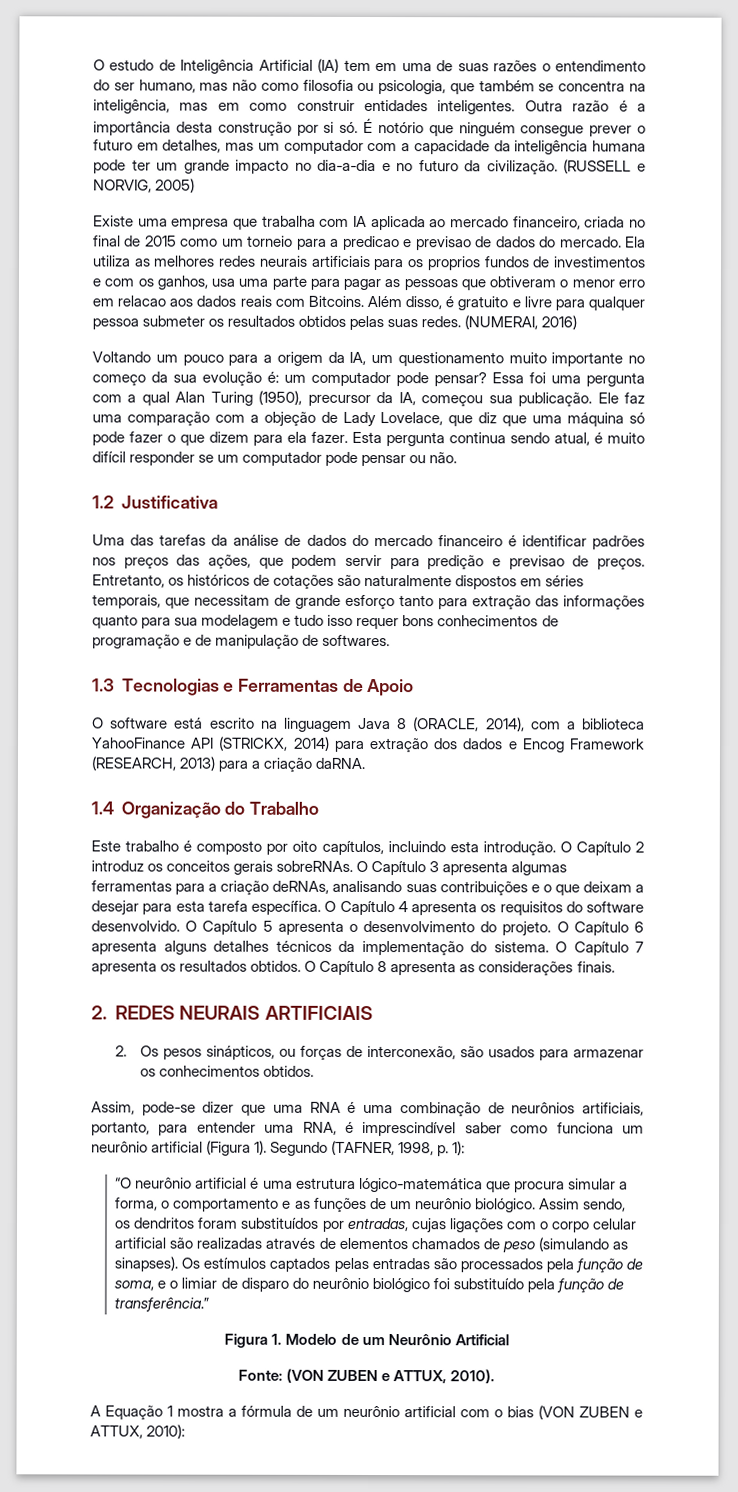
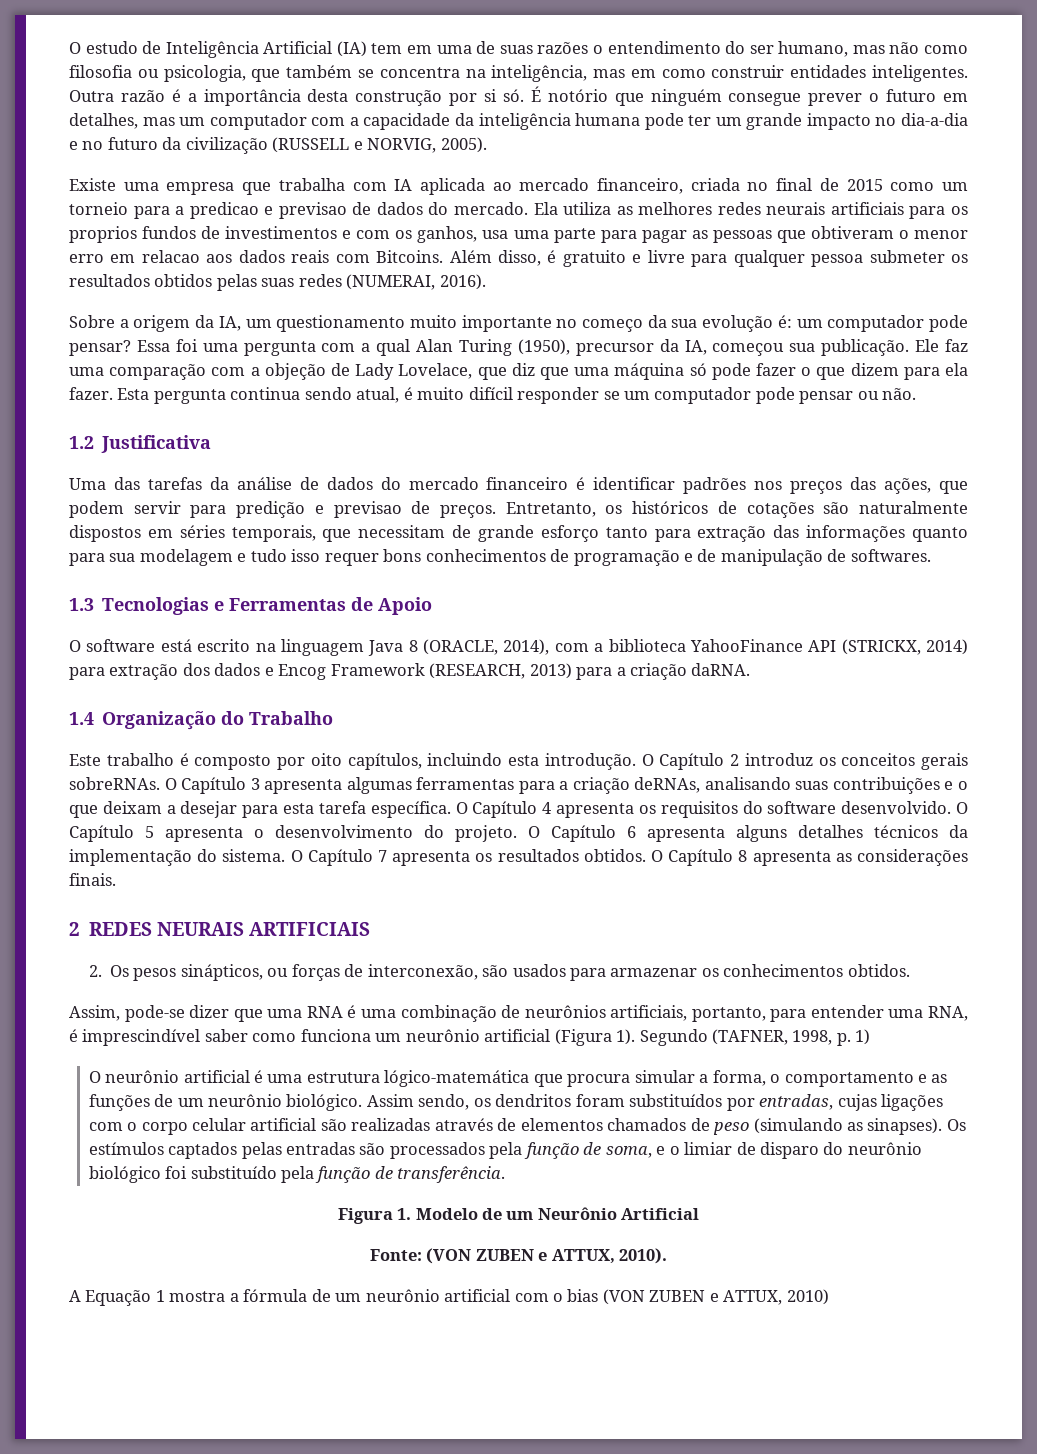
[486,160,558,175] civilização. -> [185,137,268,154] civilização
[155,178,196,193] 2005) -> [440,137,487,153] 2005).
[421,315,578,330] [92,351,259,366] redes. (NUMERAI, 2016) // Voltando um pouco para -> [298,274,486,290] [69,315,115,328] redes (NUMERAI, 2016). // Sobre
[91,1005,107,1020] 2. -> [69,922,80,936] 2
[452,1141,466,1156] [115,1177,133,1189] 1): // “O -> [855,1029,871,1045] [88,1071,101,1083] 1) // O
[114,1297,210,1312] transferência.” -> [397,1166,506,1183] transferência.
[146,1424,186,1439] 2010): -> [786,1289,829,1305] 2010)

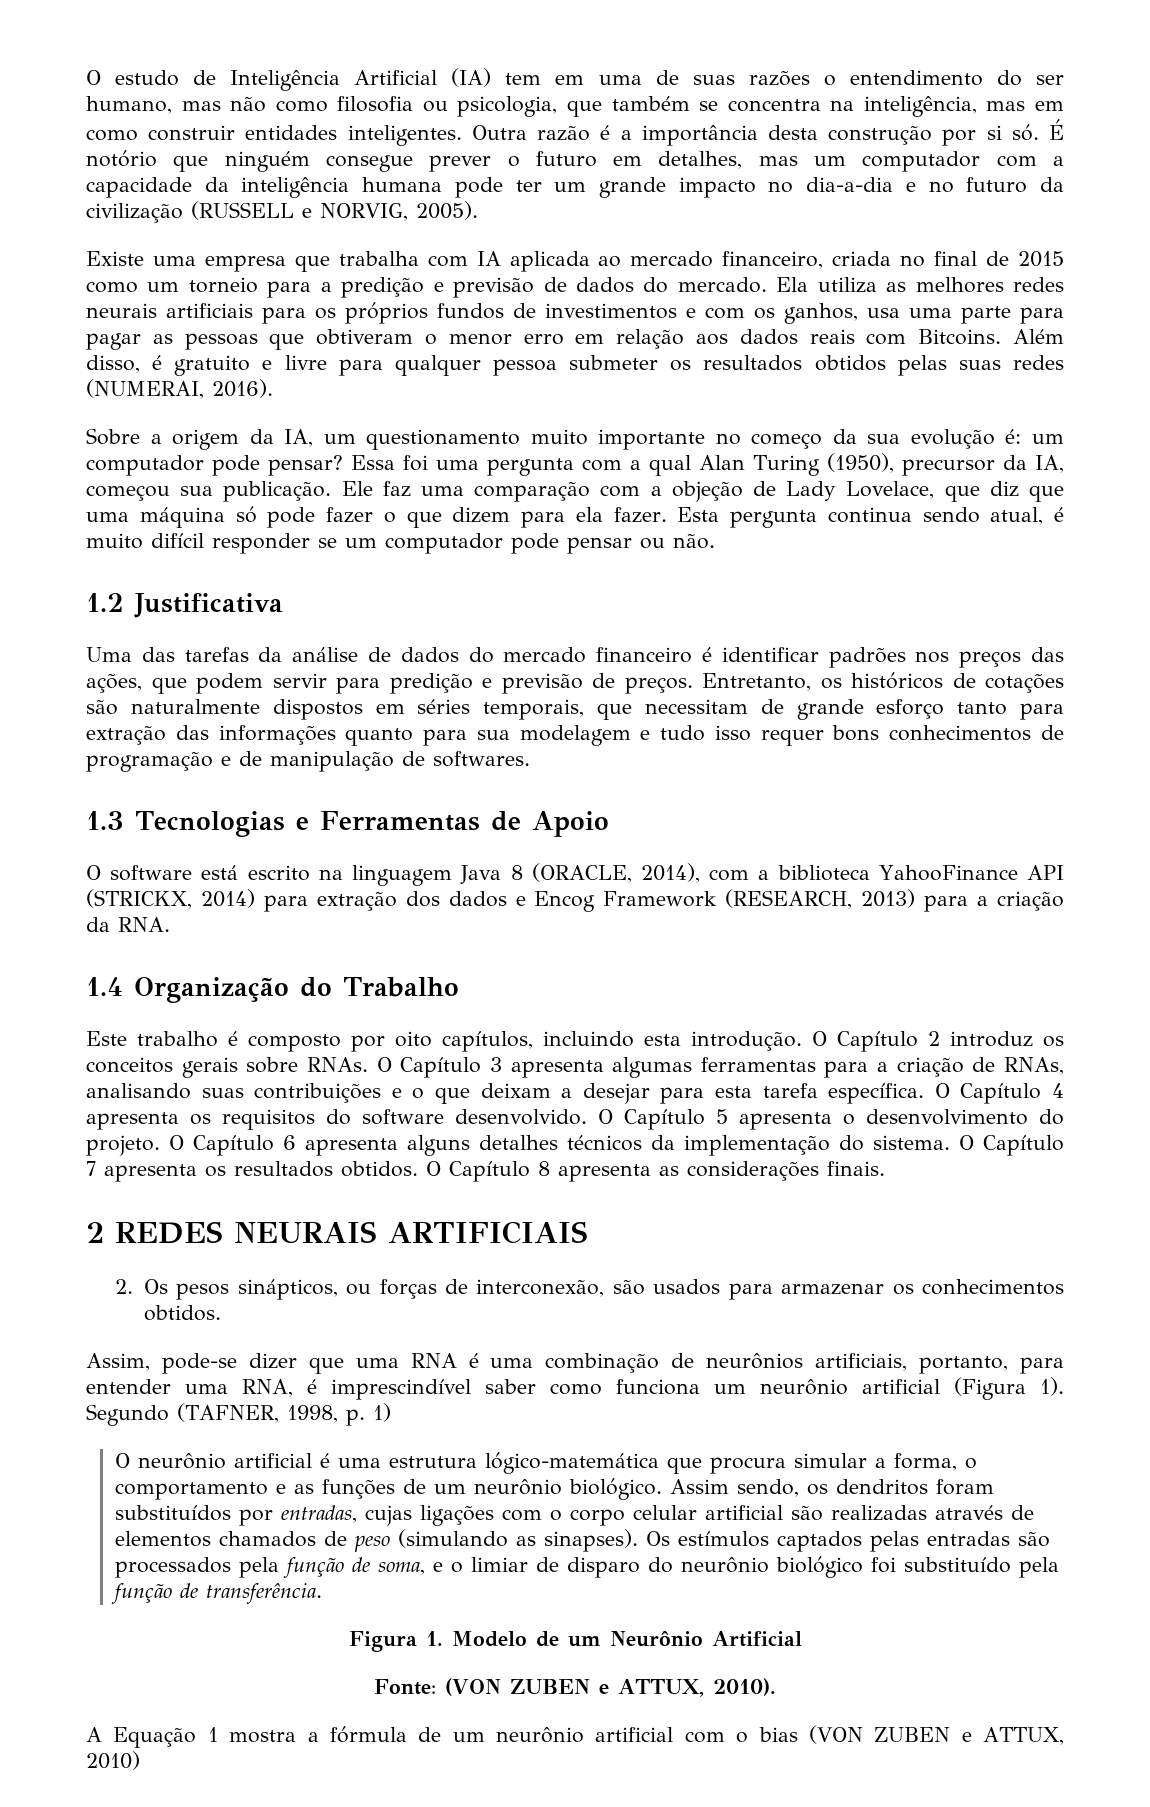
[189,202,347,219] predicao e previsao -> [341,277,535,298] predição e previsão
[69,226,137,243] proprios -> [345,302,428,324] próprios
[141,250,200,263] relacao -> [616,329,685,349] relação
[333,501,402,518] previsao -> [501,673,583,694] previsão
[691,663,751,676] daRNA. -> [86,917,170,932] da RNA.
[69,777,160,790] sobreRNAs. -> [246,1057,368,1073] sobre RNAs.
[634,777,701,793] deRNAs, -> [972,1057,1064,1075] de RNAs,

